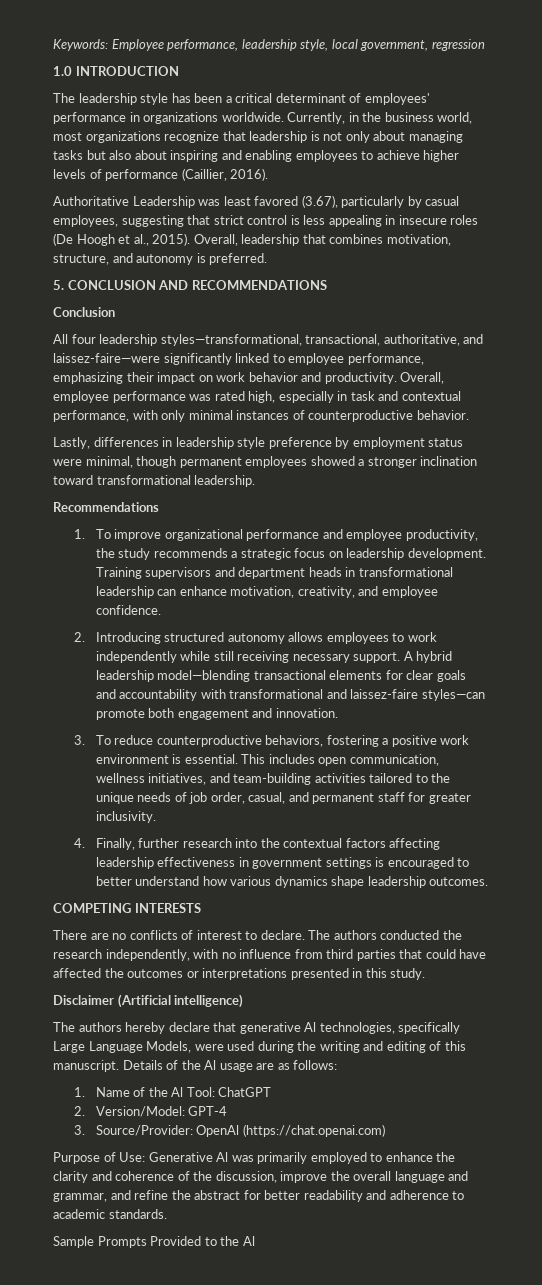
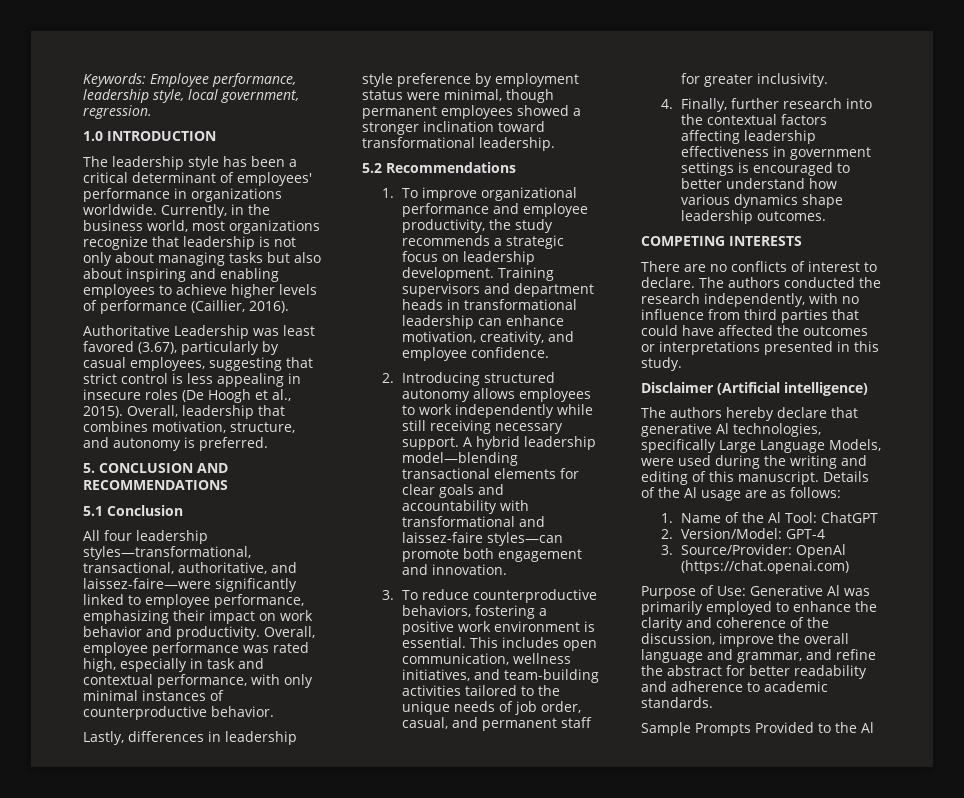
[431,39,485,51] regression -> [83,105,152,119] regression.
(327, 285) none -> [83,506,103,516] 5.1
(256, 481) none -> [362,163,382,173] 5.2

